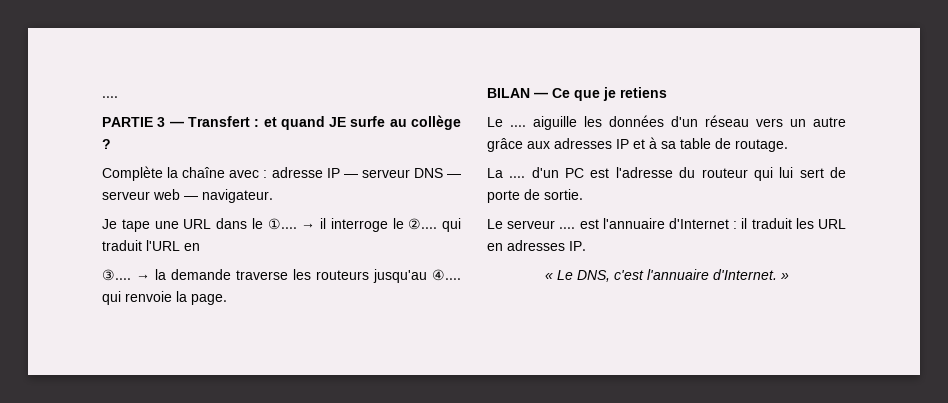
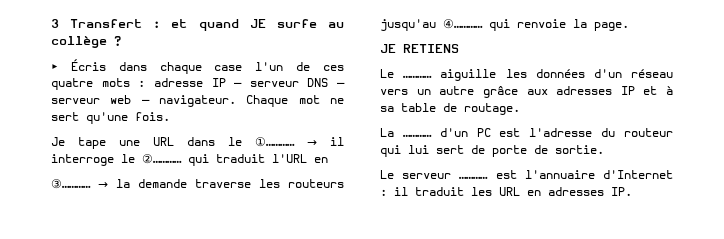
[102,96,118,98] [102,117,184,127] .... // PARTIE 3 — -> [51,19,59,28] 3
[102,166,260,181] Complète la chaîne avec -> [51,59,344,74] [51,78,130,90] ▸ Écris dans chaque case l'un de ces quatre mots
(273, 196) none -> [246,95,344,107] [51,112,170,124] Chaque mot ne sert qu'une fois.
[267,218,297,230] ①.... -> [255,137,295,147] ①…………
[408,218,438,230] ②.... -> [142,154,182,164] ②…………
[102,269,131,281] ③.... -> [51,179,91,189] ③…………
[432,269,461,281] ④.... -> [443,19,483,29] ④…………
[487,87,667,101] [487,117,526,127] BILAN — Ce que je retiens // Le .... -> [380,44,459,53] [380,69,433,78] JE RETIENS // Le …………
[509,176,526,178] .... -> [402,134,432,137] …………
[559,227,576,229] .... -> [459,176,489,179] …………
[544,269,789,282] // « Le DNS, c'est l'annuaire d'Internet. » -> (632, 191) none

